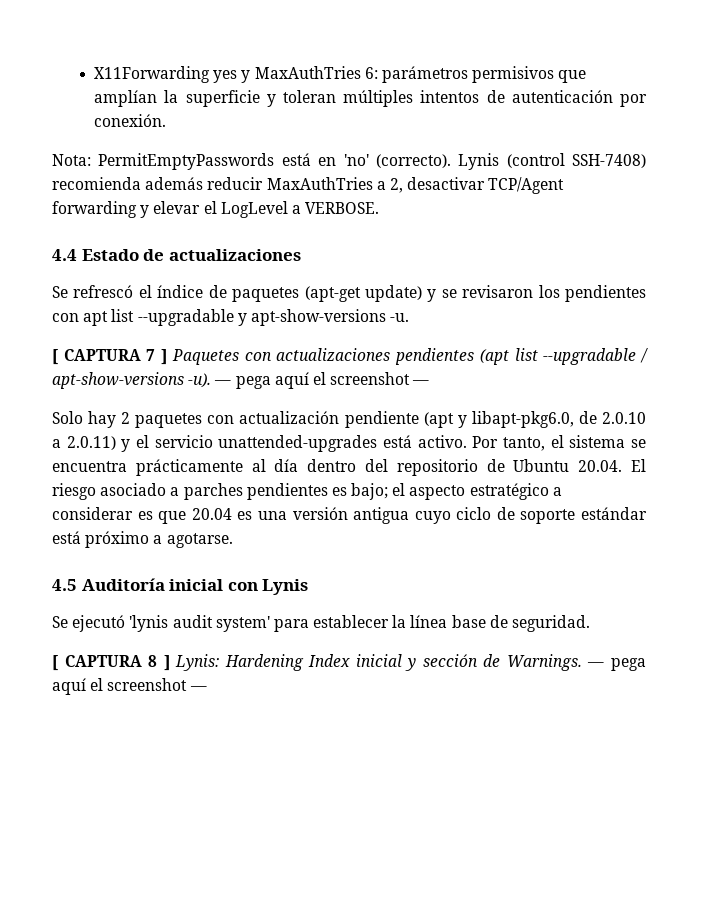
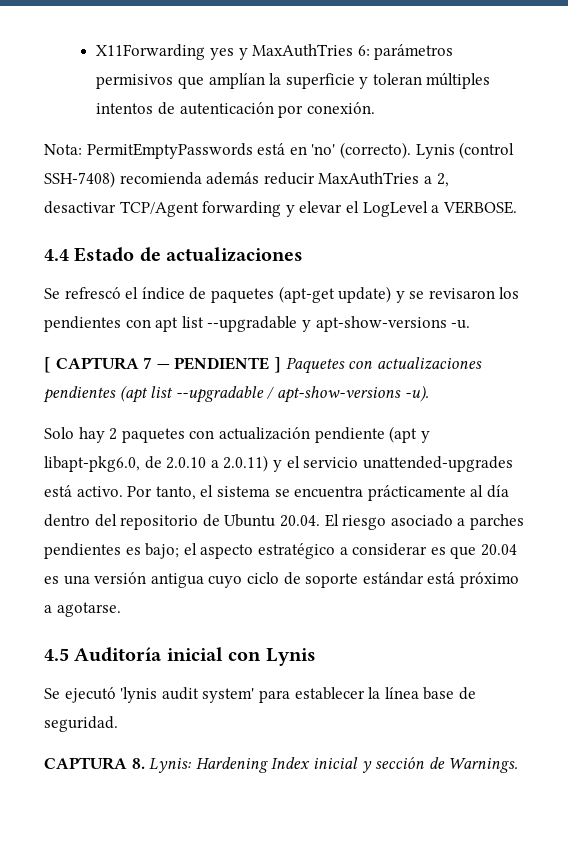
(156, 355) none -> [156,357,270,370] — PENDIENTE
[214,372,430,389] — pega aquí el screenshot — -> (429, 393) none
[52,655,170,671] [ CAPTURA 8 ] -> [44,757,145,770] CAPTURA 8.
[587,658,647,671] [52,678,207,695] — pega aquí el screenshot — -> (519, 765) none

